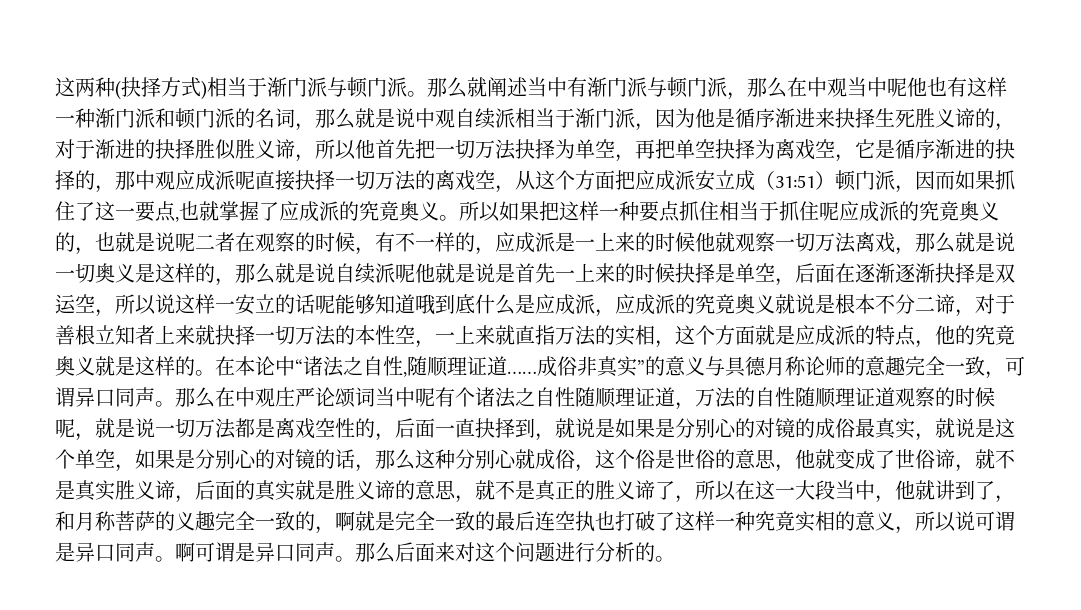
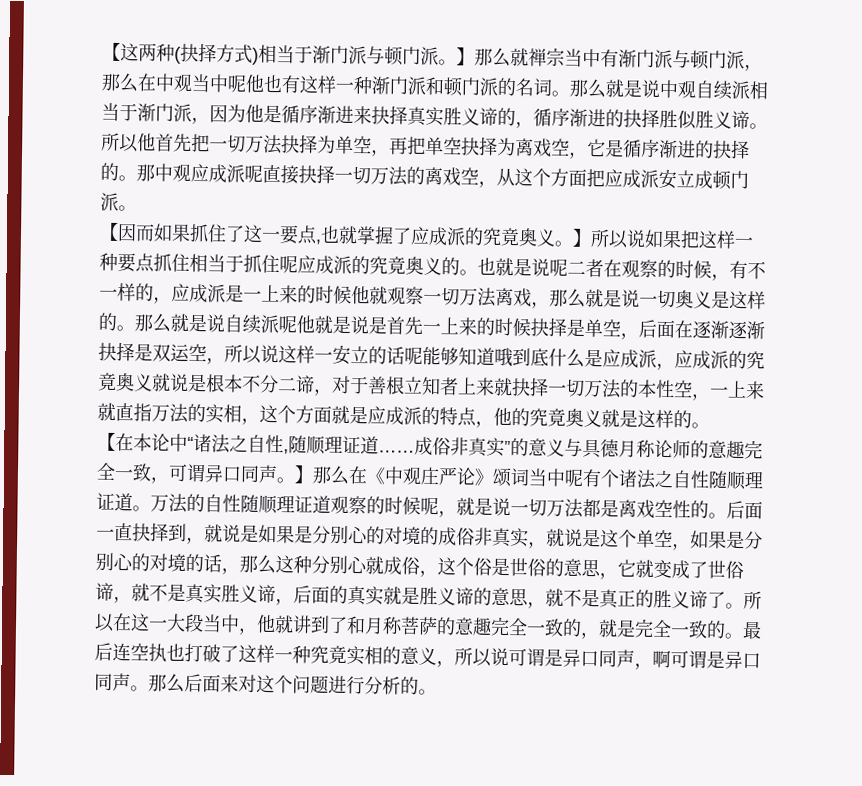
(55, 87) none -> [102,42,121,62] 【
[427,77,528,98] 那么就阐述 -> [456,47,565,67] 】那么就禅宗
[295,123,315,131] ， -> [551,90,570,97] 。
[875,108,915,128] 生死 -> [407,106,444,127] 真实
[55,139,95,159] 对于 -> [533,108,570,127] 循序
[295,154,315,162] ， -> [749,123,768,130] 。
[95,185,115,193] ， -> [118,175,137,182] 。
[755,170,915,193] （31:51）顿门派， -> [712,170,749,190] [100,192,137,212] [99,222,119,241] 顿门派。 // 【
[459,201,500,222] 所以 -> [572,228,646,249] 】所以说
[75,247,95,255] ， -> [459,269,478,276] 。
[215,278,235,286] ， -> [116,324,135,332] 。
(215, 373) none -> [97,432,116,451] // 【
[175,387,235,408] 那么在 -> [294,465,386,485] 】那么在《
(335, 397) none -> [474,468,494,486] 》
[675,402,695,410] ， -> [132,505,151,512] 。
[375,433,395,441] ， -> [708,512,727,519] 。
[775,418,875,439] 镜的成俗最 -> [402,526,493,546] 境的成俗非
[295,449,315,469] 镜 -> [167,553,186,572] 境
[795,449,815,469] 他 -> [617,559,636,578] 它
[675,495,695,503] ， -> [725,602,744,609] 。
[995,495,1015,503] ， -> (348, 625) none
[175,511,195,531] 义 -> [454,617,475,636] 意
[335,511,355,531] 啊 -> (599, 635) none
(495, 521) none -> [724,632,743,639] 。
[155,556,175,562] 。 -> [634,662,653,670] ，

